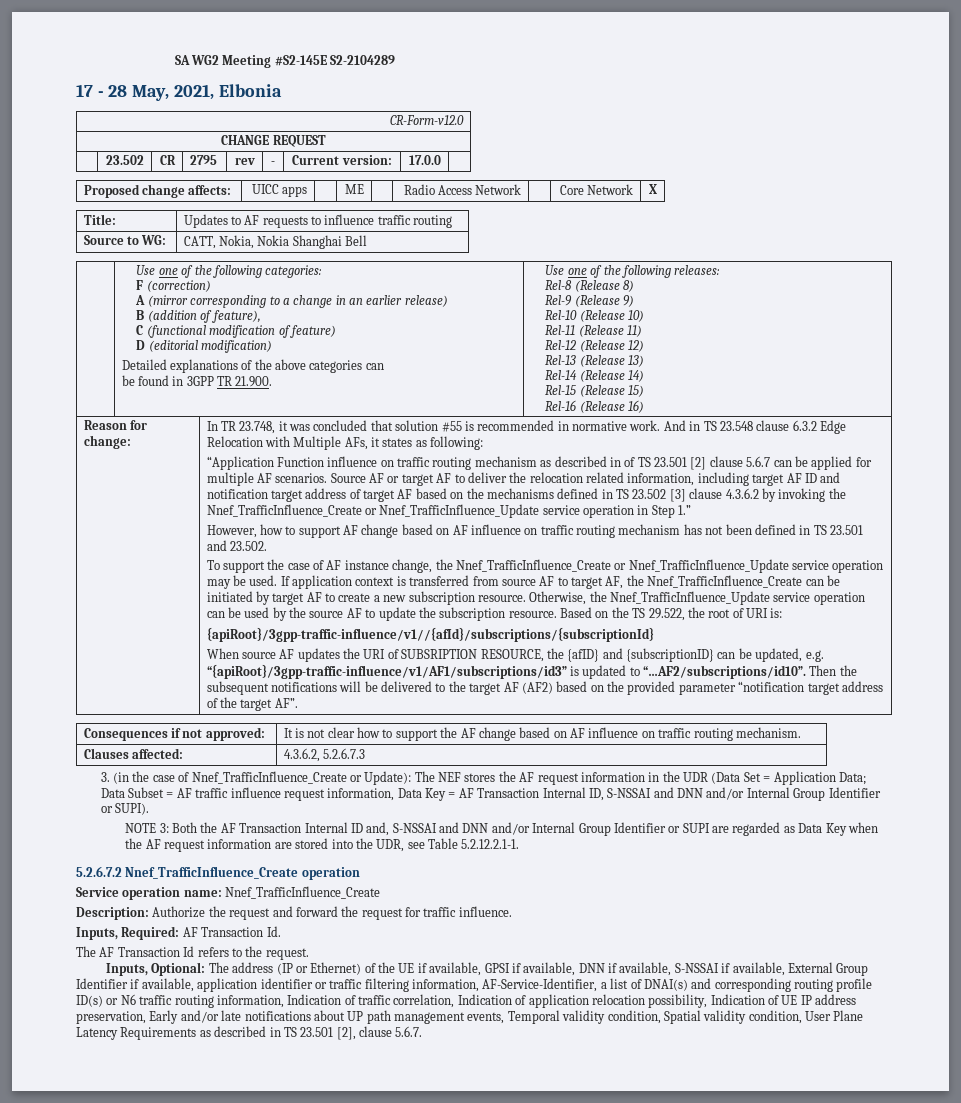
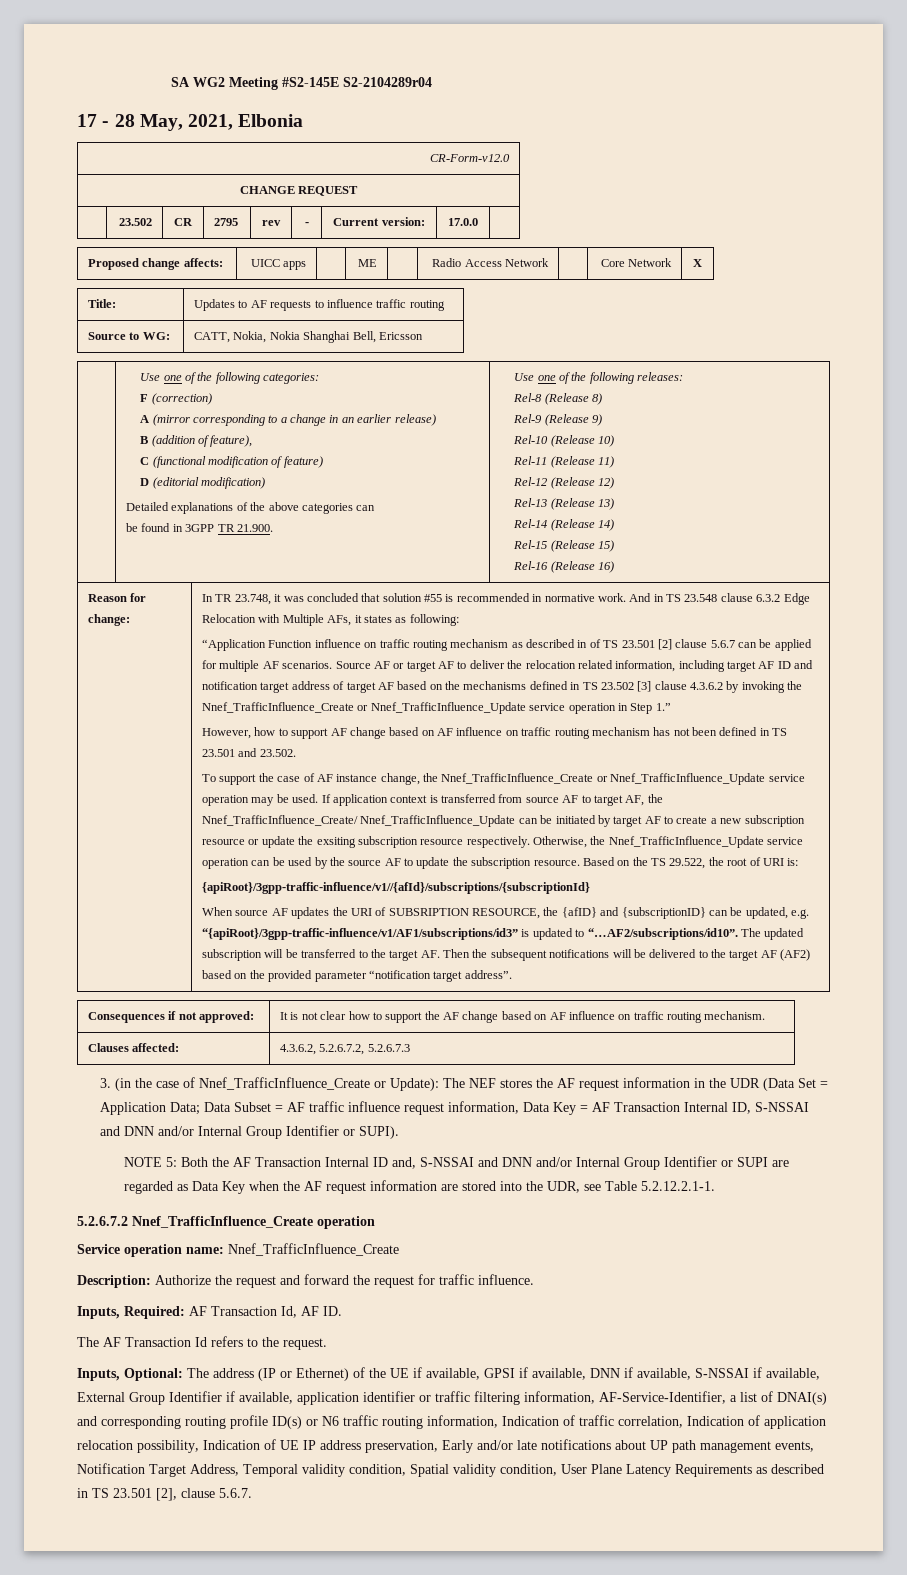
[330,55,396,65] S2-2104289 -> [342,77,432,87] S2-2104289r04
[345,235,368,246] Bell -> [352,331,423,343] Bell, Ericsson
[647,575,803,588] Nnef_TrafficInfluence_Create -> [202,815,516,827] Nnef_TrafficInfluence_Create/ Nnef_TrafficInfluence_Update
[477,595,526,602] resource. -> [202,836,530,848] resource or update the exsiting subscription resource respectively.
(807, 672) none -> [740,928,805,940] [202,949,440,961] The updated subscription will be transferred to the target AF.
[841,681,883,692] [206,697,298,711] address of the target AF”. -> [464,970,512,979] address”.
(320, 755) none -> [319,1044,365,1055] 5.2.6.7.2,
[159,823,169,833] 3: -> [165,1157,177,1167] 5:
[266,926,281,937] Id. -> [281,1306,342,1318] Id, AF ID.
(505, 1018) none -> [77,1463,239,1477] Notification Target Address,

